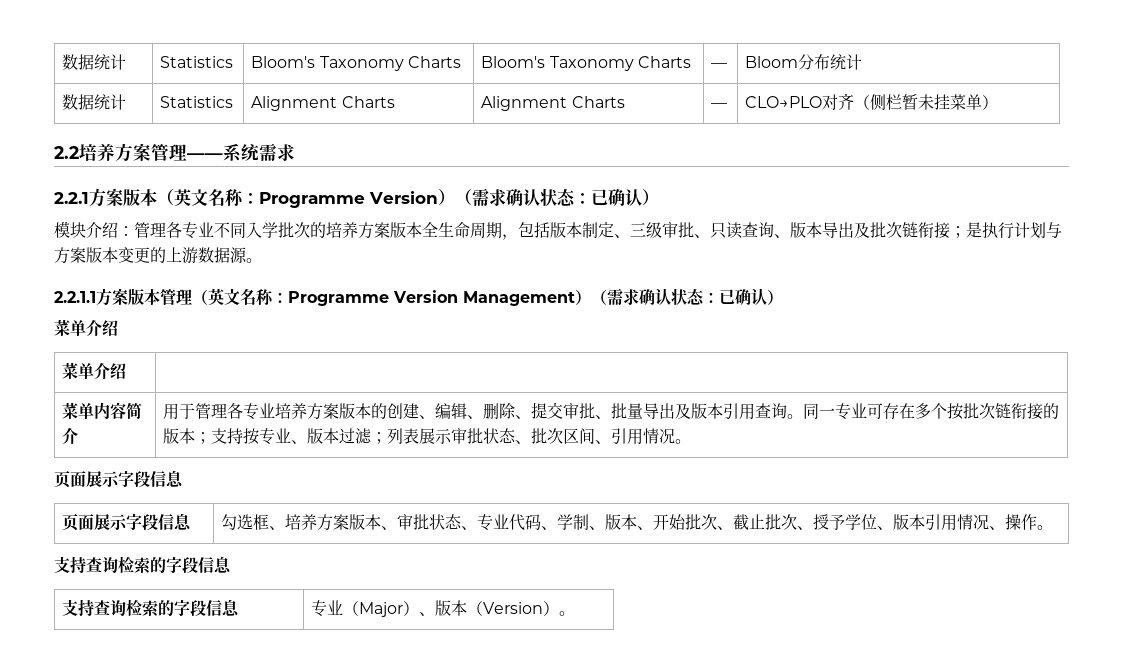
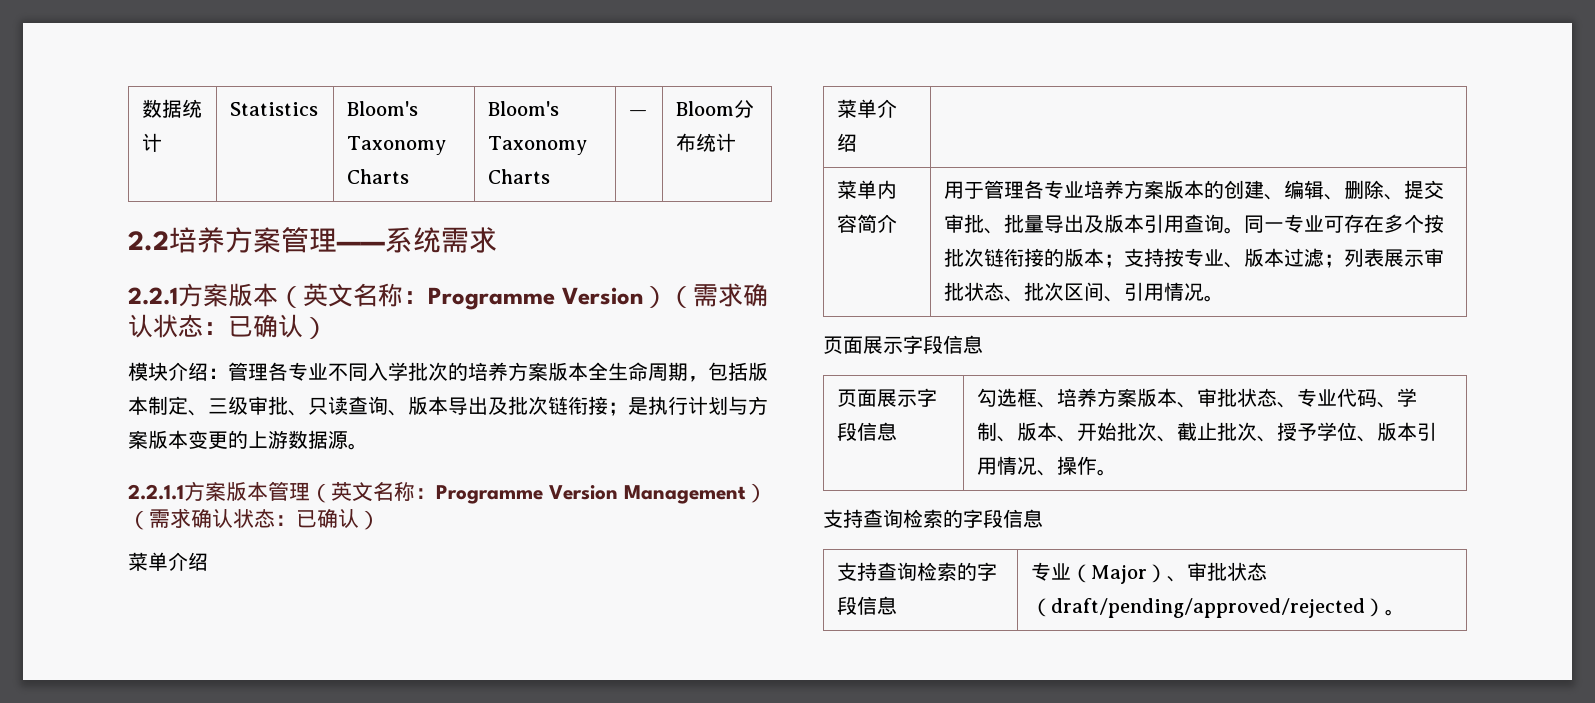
[62,94,127,110] [160,96,234,108] [251,96,395,111] [481,96,625,111] [711,103,728,108] [745,93,999,110] // 数据统计 | Statistics | Alignment Charts | Alignment Charts | — | CLO→PLO对齐（侧栏暂未挂菜单） -> (737, 142) none
[435,600,544,616] 版本（Version -> [1187,562,1268,581] [1031,598,1366,618] 审批状态（draft/pending/approved/rejected

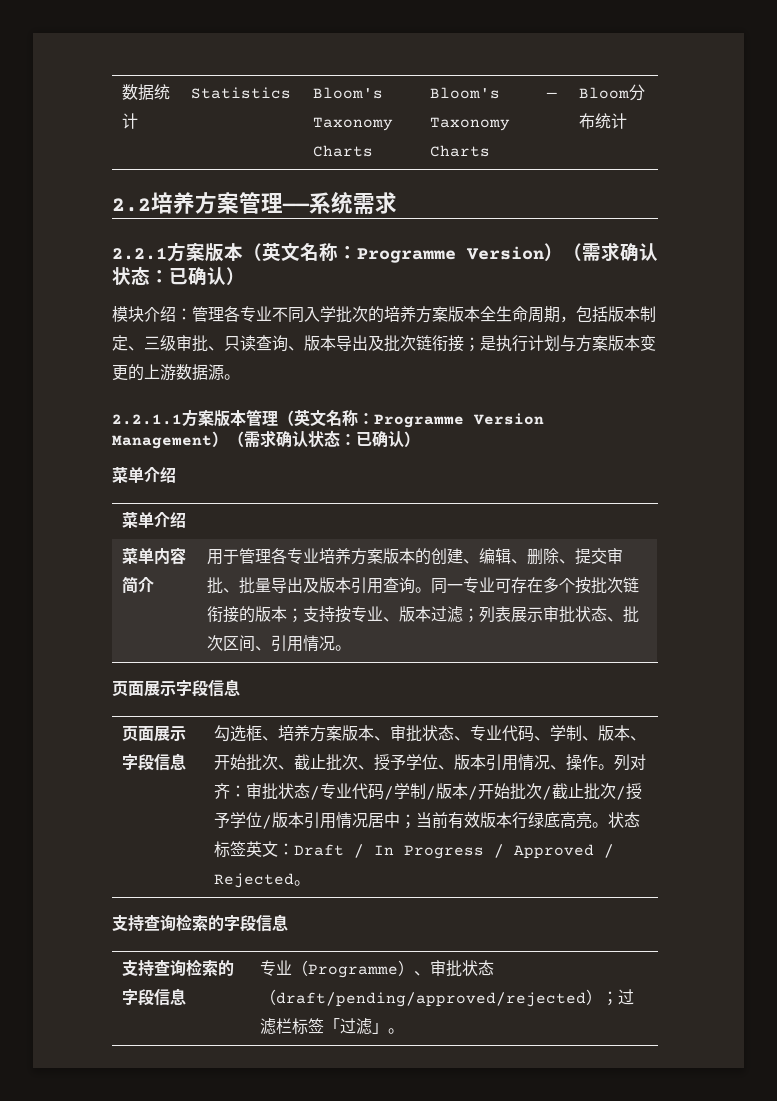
(1118, 472) none -> [614,754,647,771] [214,783,643,800] [214,812,641,829] [214,841,615,859] [214,873,311,888] 列对齐：审批状态/专业代码/学制/版本/开始批次/截止批次/授予学位/版本引用情况居中；当前有效版本行绿底高亮。状态标签英文：Draft / In Progress / Approved / Rejected。
[1091,565,1148,584] Major -> [308,964,399,978] Programme
(1386, 607) none -> [602,989,635,1006] [260,1018,389,1035] ；过滤栏标签「过滤」

